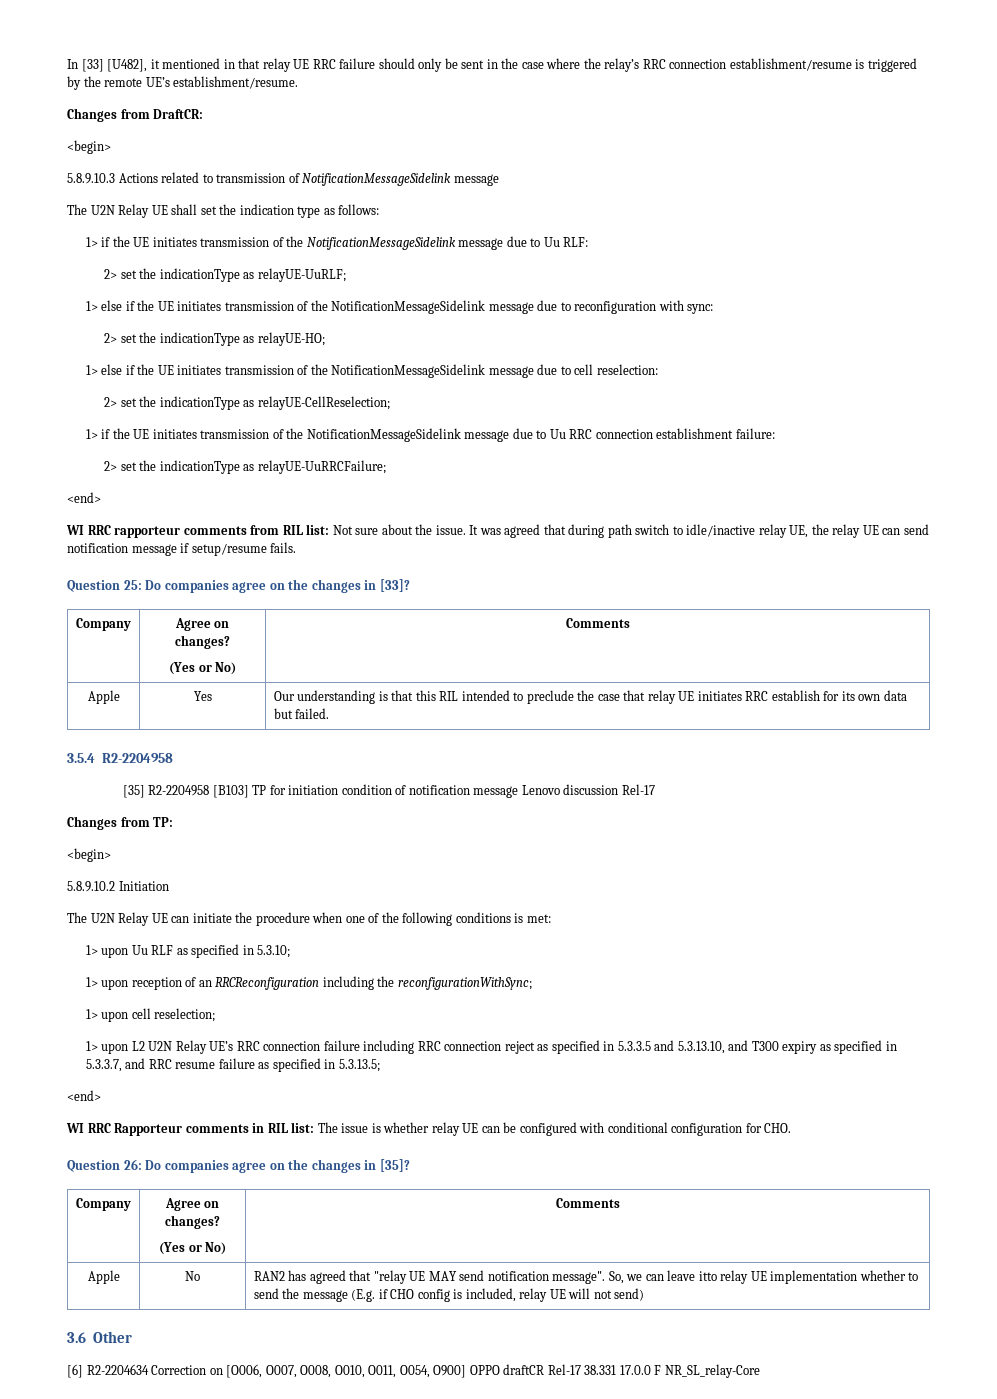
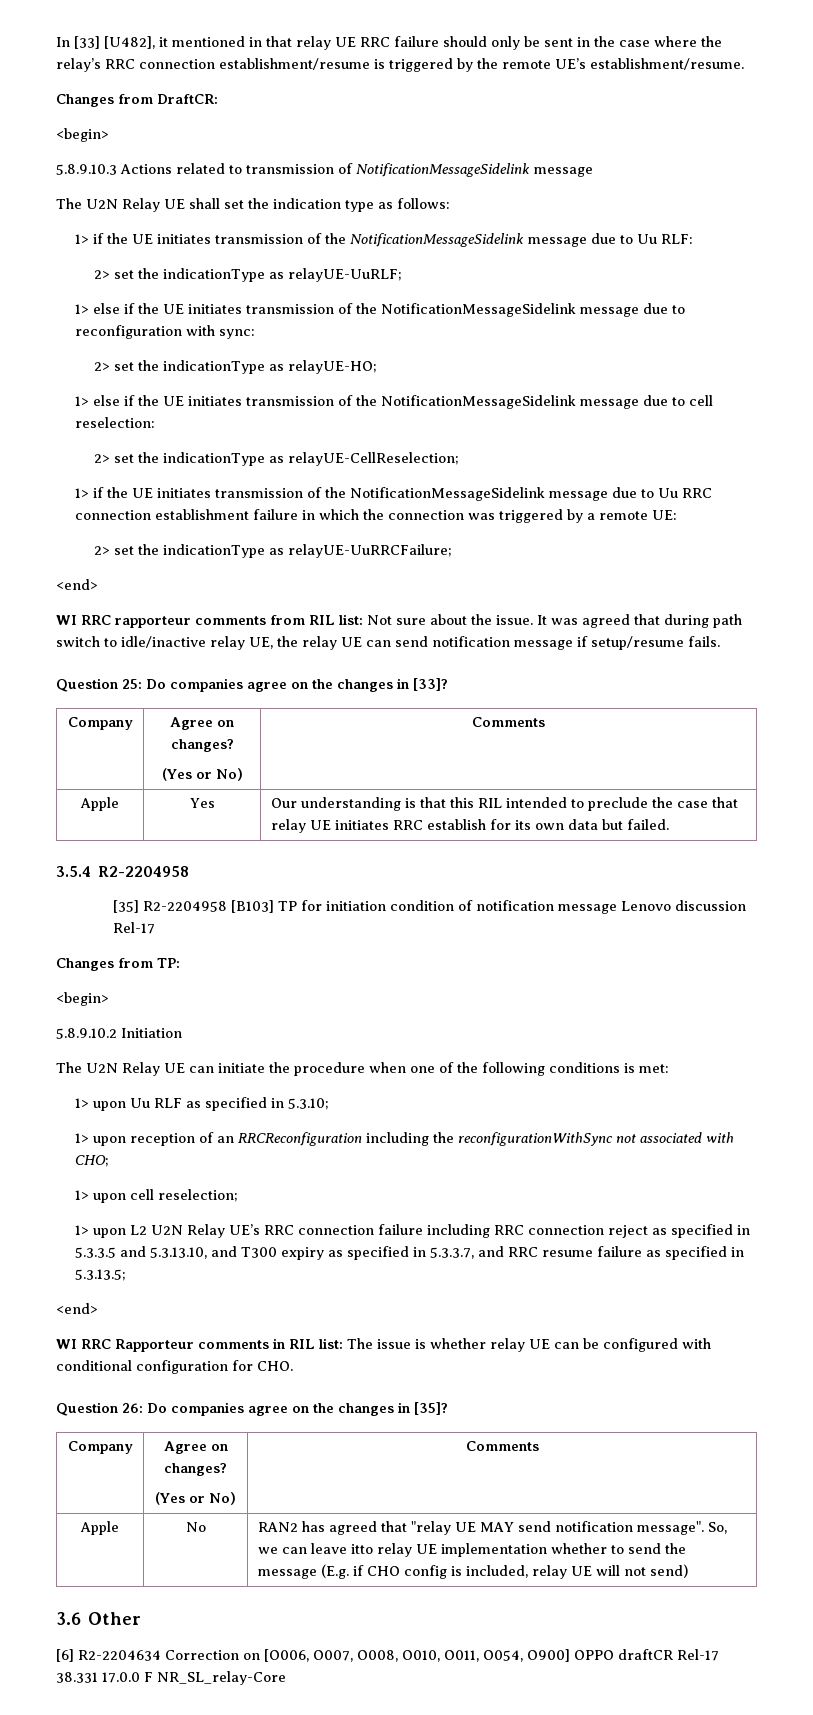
[735,428,775,439] failure: -> [252,509,677,523] failure in which the connection was triggered by a remote UE:
[397,977,532,990] reconfigurationWithSync; -> [457,1132,734,1146] [74,1155,109,1167] reconfigurationWithSync not associated with CHO;

